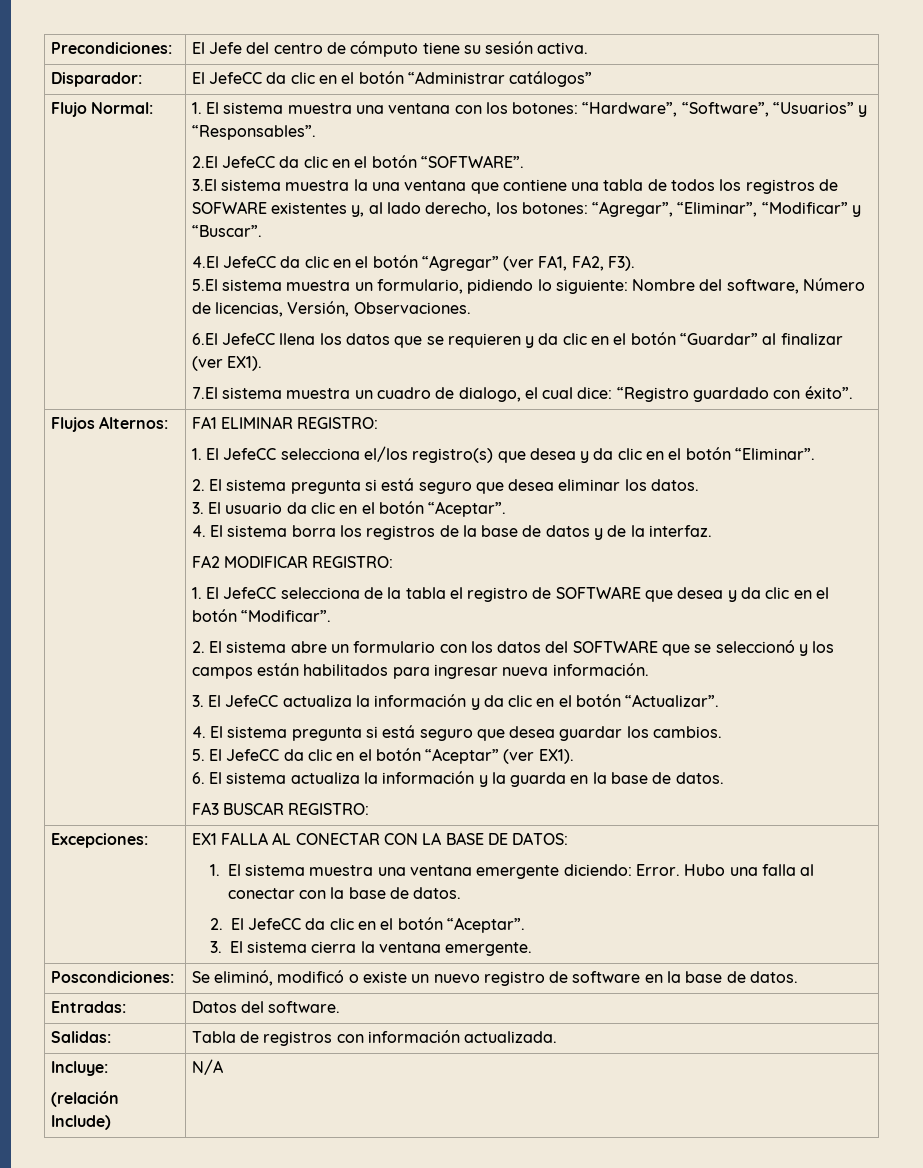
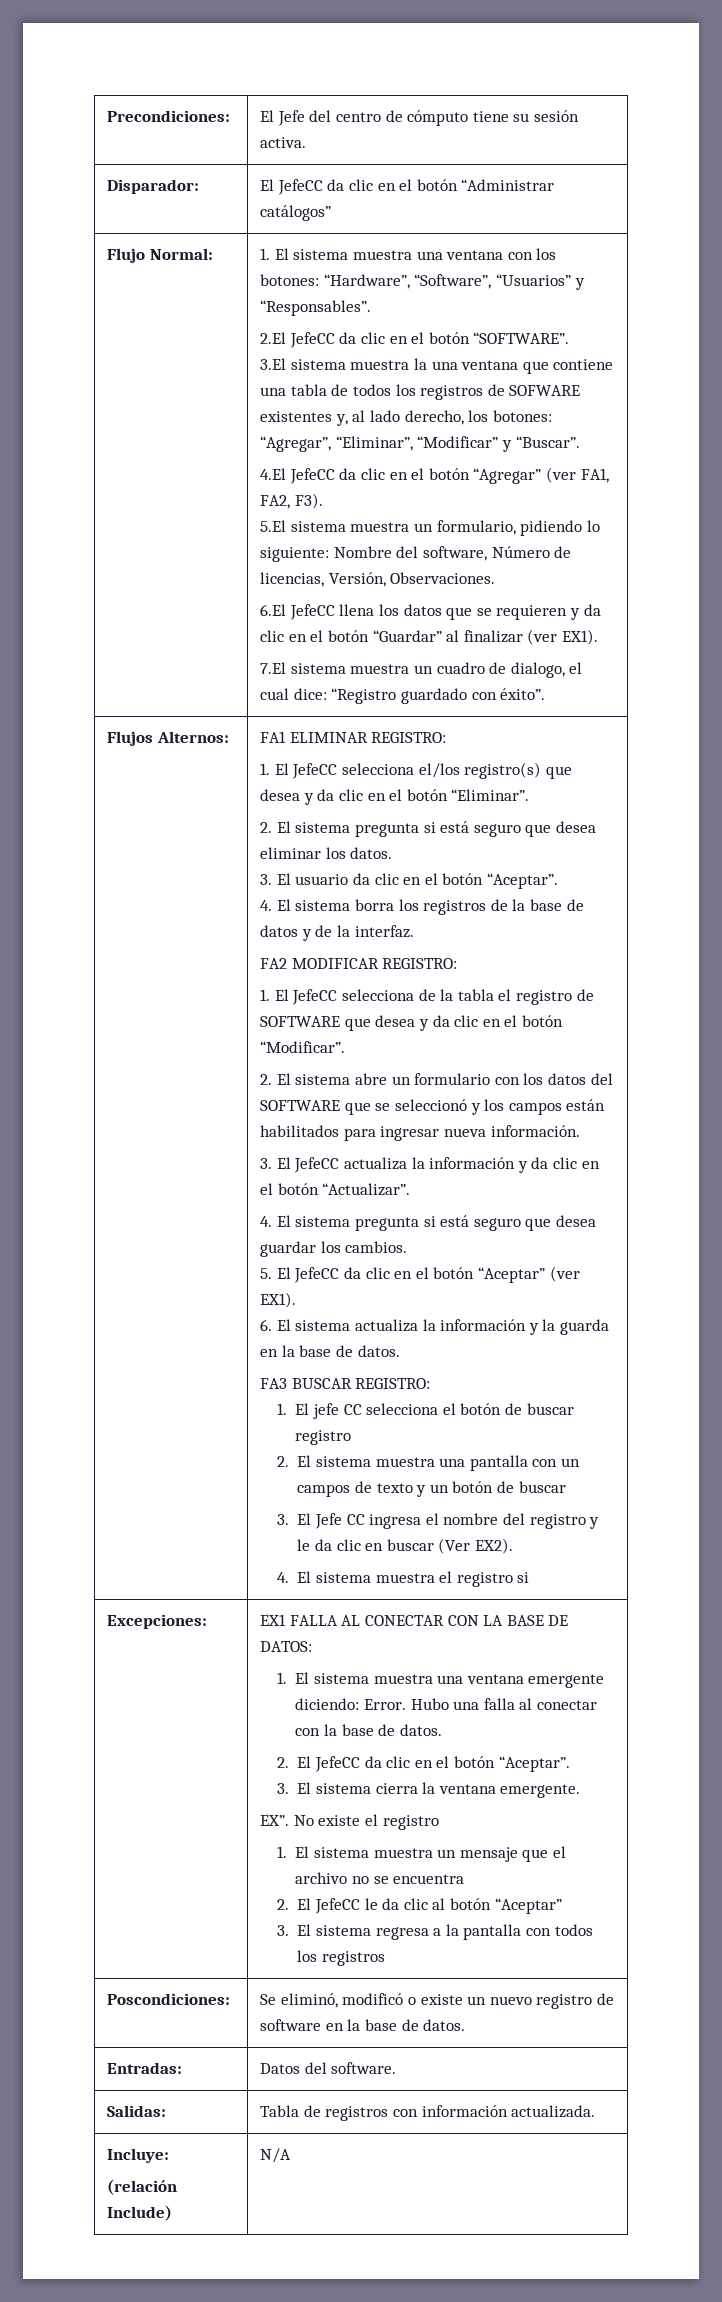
(370, 809) none -> [276,1403,574,1419] [295,1430,352,1445] [276,1455,580,1471] [297,1481,566,1497] [276,1513,600,1529] [297,1538,513,1554] [276,1571,530,1587] // 1. El jefe CC selecciona el botón de buscar registro // 2. El sistema muestra una pantalla con un campos de texto y un botón de buscar // 3. El Jefe CC ingresa el nombre del registro y le da clic en buscar (Ver EX2). // 4. El sistema muestra el registro si
(533, 949) none -> [260,1814,439,1830] [276,1846,566,1862] [295,1872,465,1884] [276,1898,562,1914] [276,1924,593,1940] [297,1950,385,1966] // EX”. No existe el registro // 1. El sistema muestra un mensaje que el archivo no se encuentra // 2. El JefeCC le da clic al botón “Aceptar” // 3. El sistema regresa a la pantalla con todos los registros

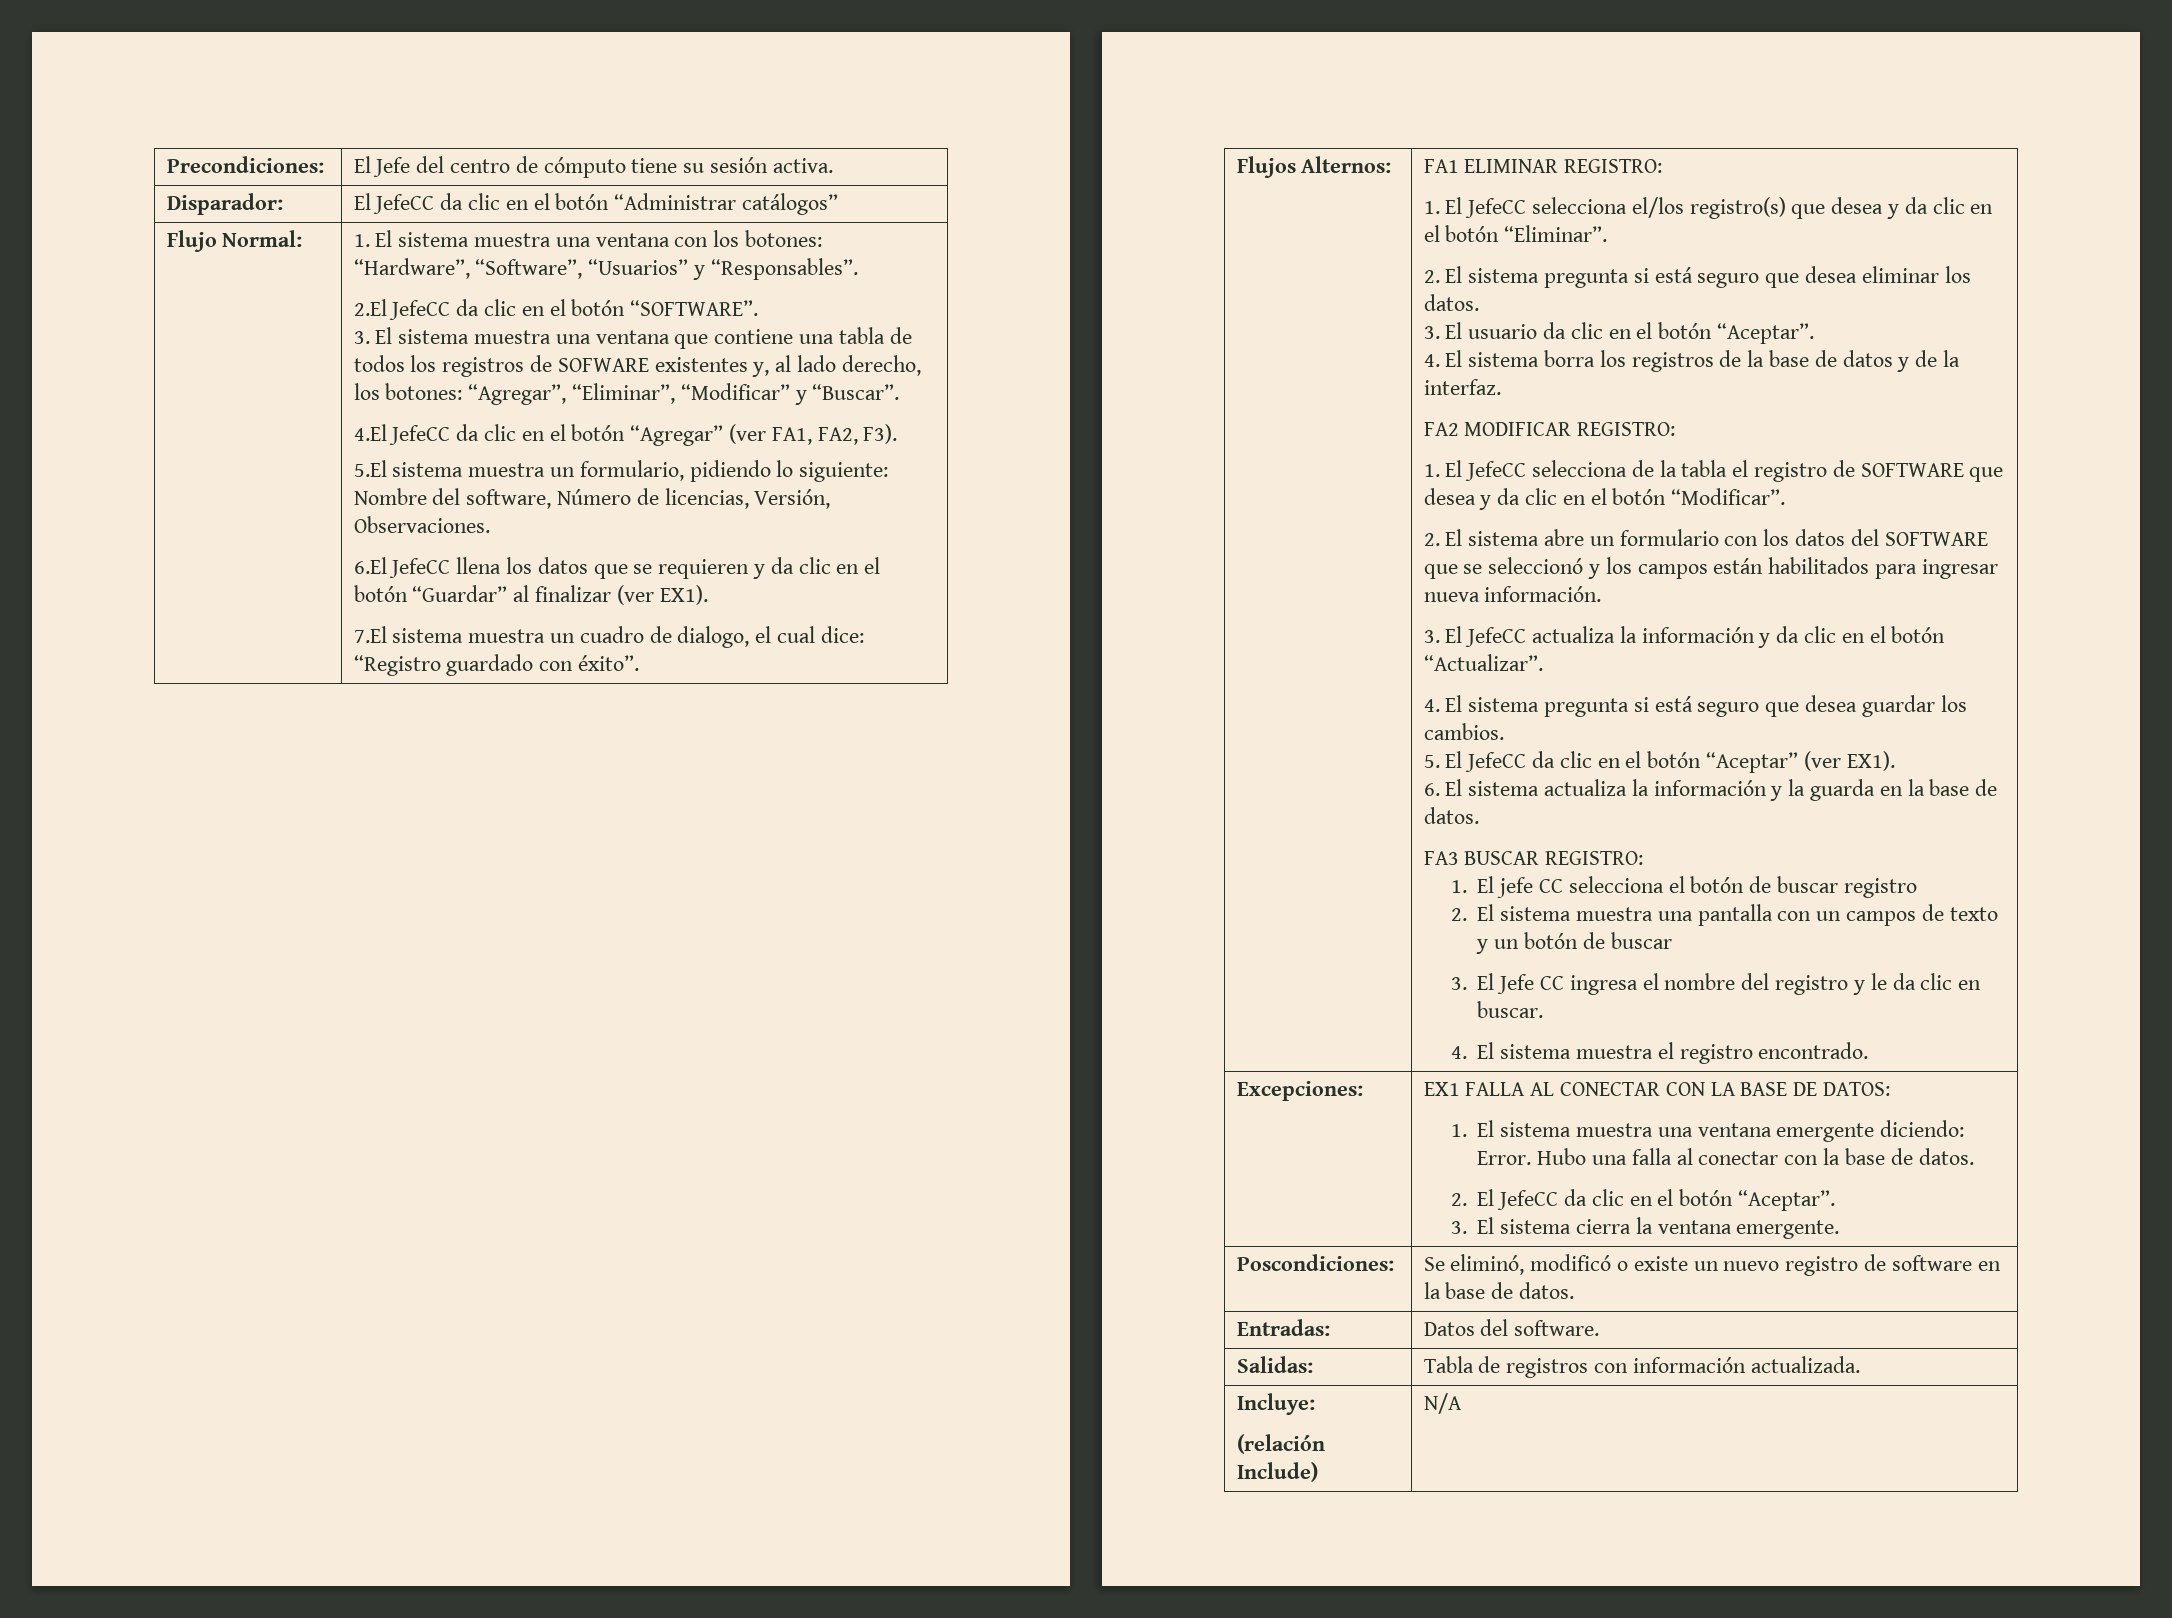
[260,358,428,370] 3.El sistema muestra la -> [353,327,552,344] 3. El sistema muestra
[386,1538,513,1554] buscar (Ver EX2). -> [1477,1001,1544,1018] buscar.
[517,1572,530,1583] si -> [1758,1042,1869,1059] encontrado.
[260,1814,439,1830] [276,1846,566,1862] [295,1872,465,1884] [276,1898,562,1914] [276,1924,593,1940] [297,1950,385,1966] // EX”. No existe el registro // 1. El sistema muestra un mensaje que el archivo no se encuentra // 2. El JefeCC le da clic al botón “Aceptar” // 3. El sistema regresa a la pantalla con todos los registros -> (1840, 1229) none

